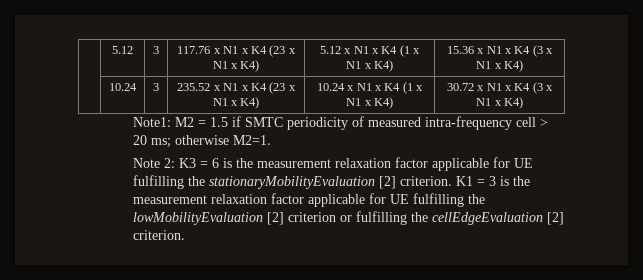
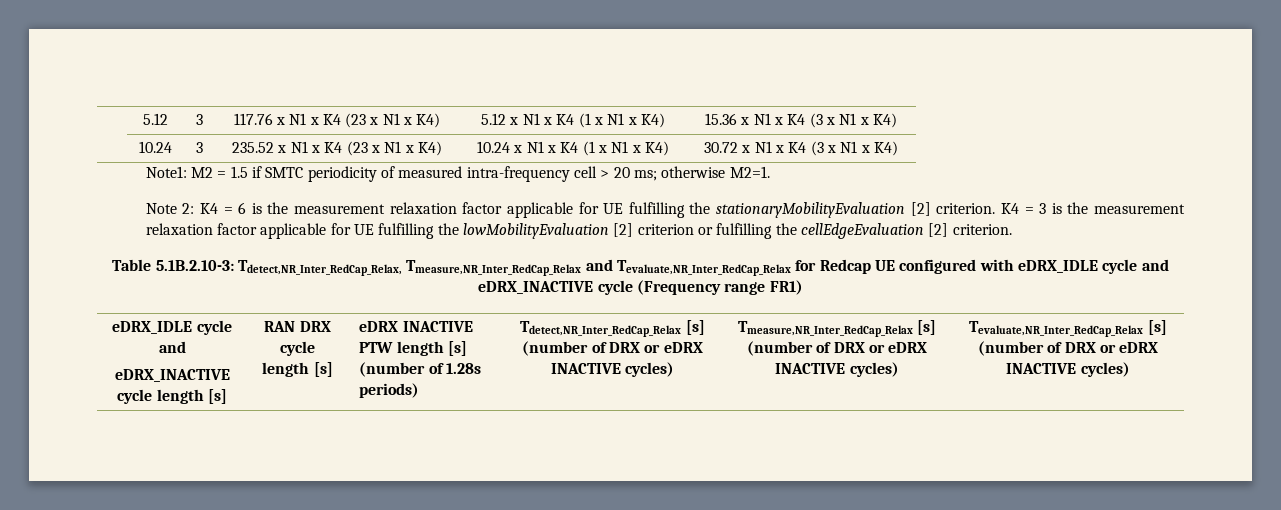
[178,158,196,168] K3 -> [200,203,219,214] K4
[455,176,473,186] K1 -> [1000,203,1019,214] K4
(185, 235) none -> [112,259,1169,276] [478,280,803,295] [112,320,232,335] [158,341,186,353] [114,369,230,382] [117,389,227,404] [264,321,331,332] [280,341,315,356] [262,362,333,377] [359,321,473,332] [359,341,467,356] [359,362,481,377] [359,383,420,398] [520,320,705,337] [522,341,703,356] [550,362,675,377] [737,320,937,337] [746,341,928,356] [775,362,899,377] [969,320,1167,337] [977,341,1159,356] [1006,362,1130,377] // Table 5.1B.2.10-3: Tdetect,NR_Inter_RedCap_Relax, Tmeasure,NR_Inter_RedCap_Relax and Tevaluate,NR_Inter_RedCap_Relax for Redcap UE configured with eDRX_IDLE cycle and eDRX_INACTIVE cycle (Frequency range FR1) // eDRX_IDLE cycle and // eDRX_INACTIVE cycle length [s] | RAN DRX cycle length [s] | eDRX INACTIVE PTW length [s] (number of 1.28s periods) | Tdetect,NR_Inter_RedCap_Relax [s] (number of DRX or eDRX INACTIVE cycles) | Tmeasure,NR_Inter_RedCap_Relax [s] (number of DRX or eDRX INACTIVE cycles) | Tevaluate,NR_Inter_RedCap_Relax [s] (number of DRX or eDRX INACTIVE cycles)

